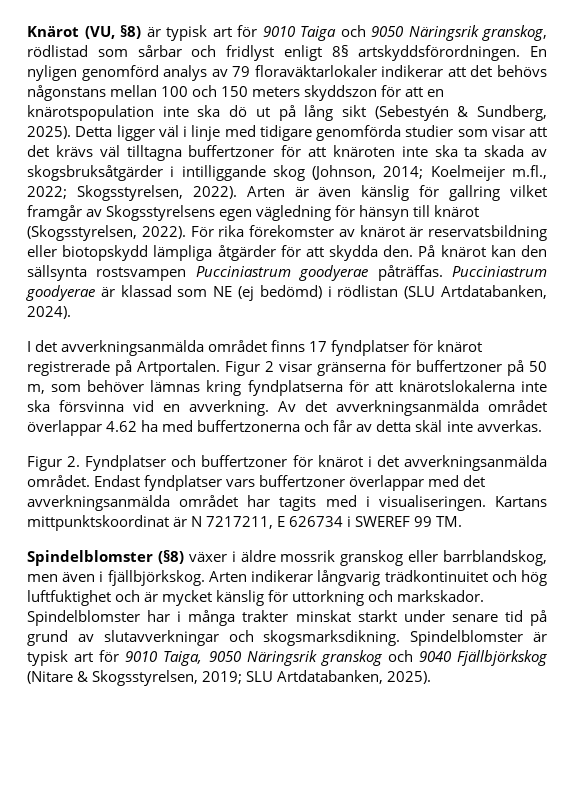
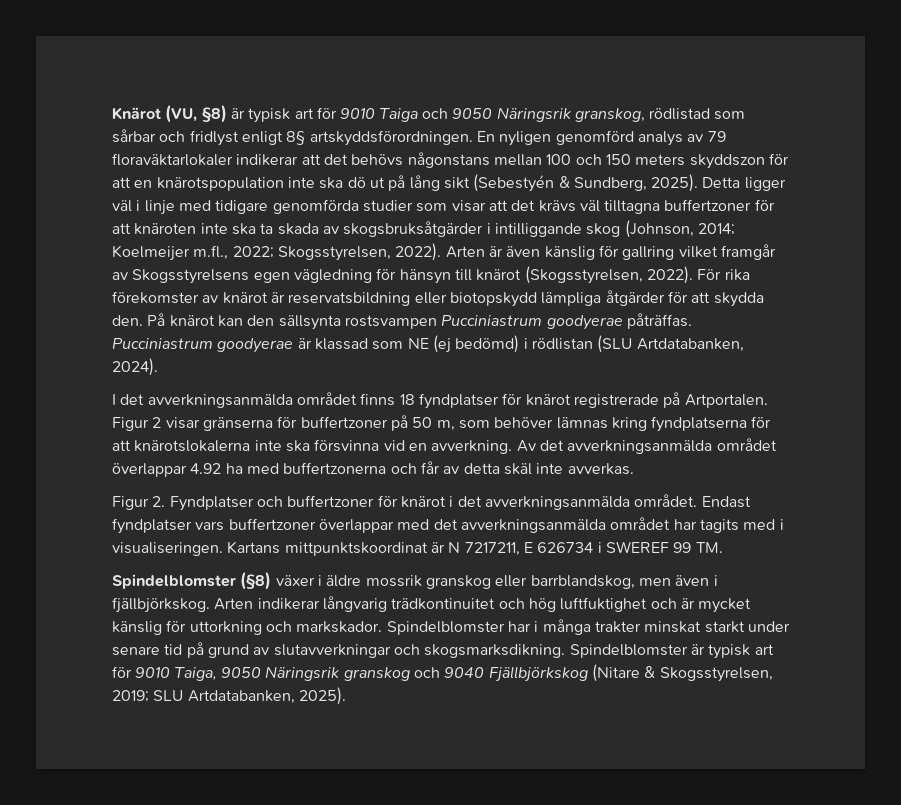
[309,341,328,352] 17 -> [399,394,415,405] 18
[106,421,138,432] 4.62 -> [190,463,222,474] 4.92

